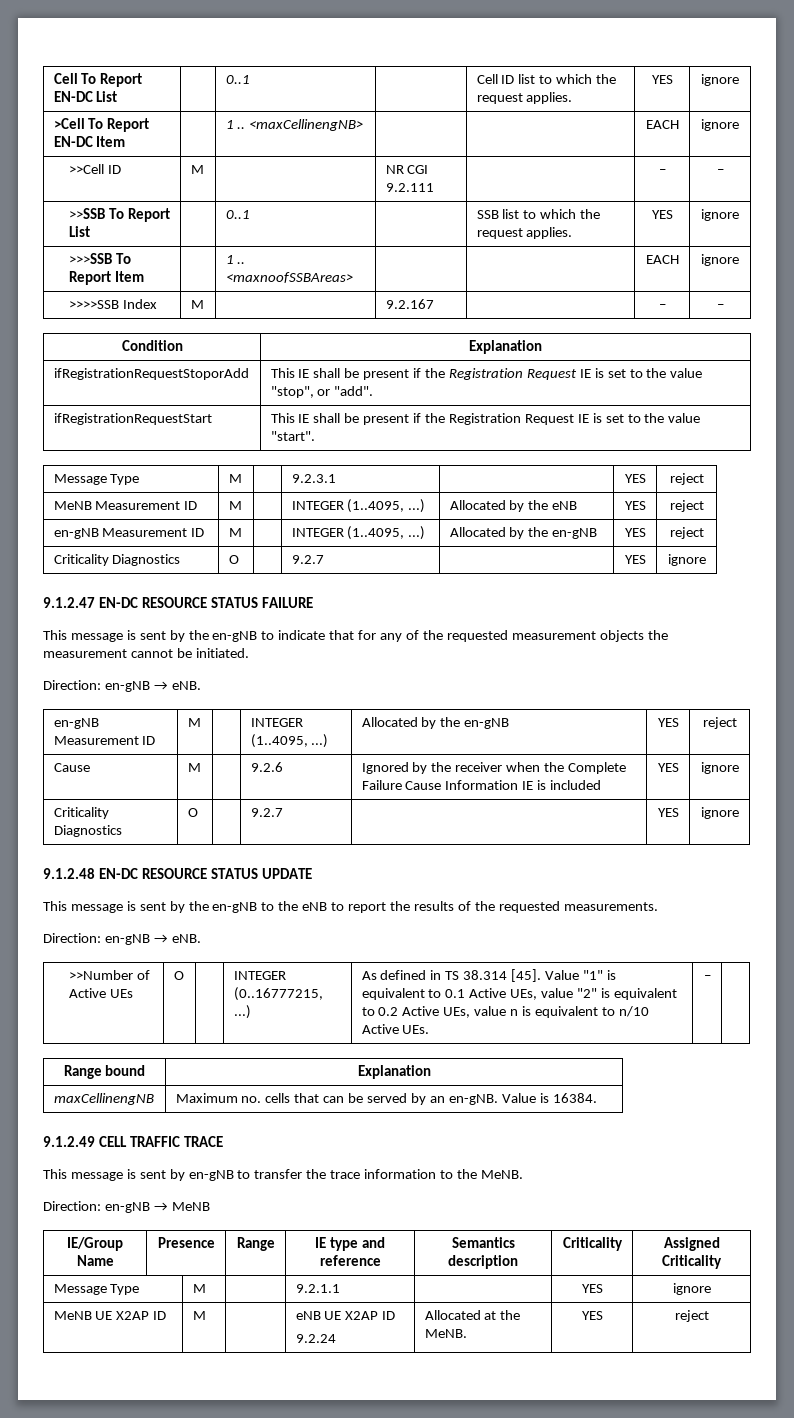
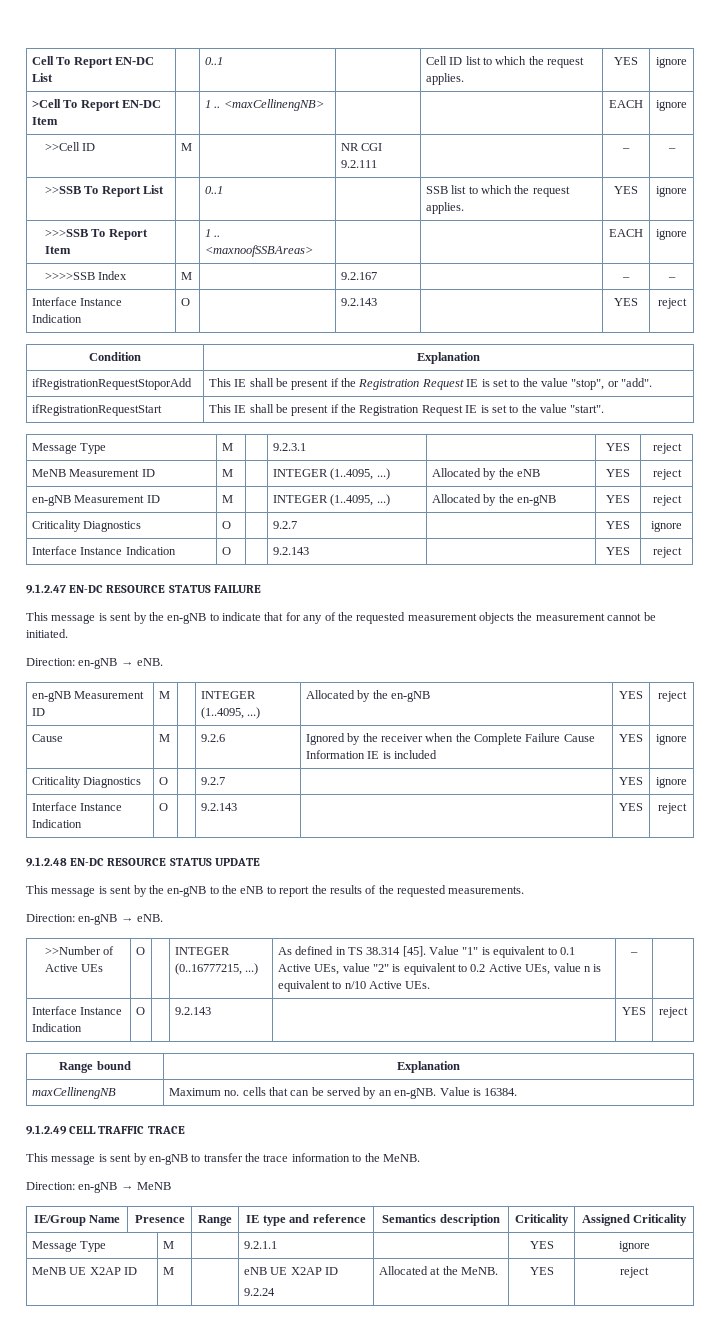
(724, 306) none -> [31,297,123,306] [31,314,82,323] [180,298,190,306] [340,298,377,306] [614,298,638,306] [657,298,687,309] // Interface Instance Indication | O | | 9.2.143 | | YES | reject
(706, 560) none -> [31,546,176,555] [221,547,231,555] [272,547,309,555] [606,547,630,555] [652,547,682,558] // Interface Instance Indication | O | | 9.2.143 | | YES | reject
(739, 813) none -> [31,802,123,811] [31,819,82,828] [158,803,168,811] [200,803,237,811] [619,803,643,811] [657,803,687,814] // Interface Instance Indication | O | | 9.2.143 | | YES | reject
(711, 977) none -> [31,1006,123,1015] [31,1023,82,1032] [135,1007,145,1015] [174,1007,211,1015] [622,1007,646,1015] [659,1007,688,1018] // Interface Instance Indication | O | | 9.2.143 | | YES | reject

